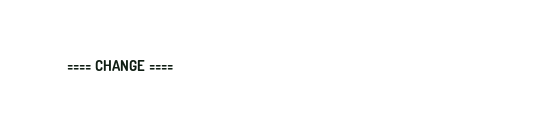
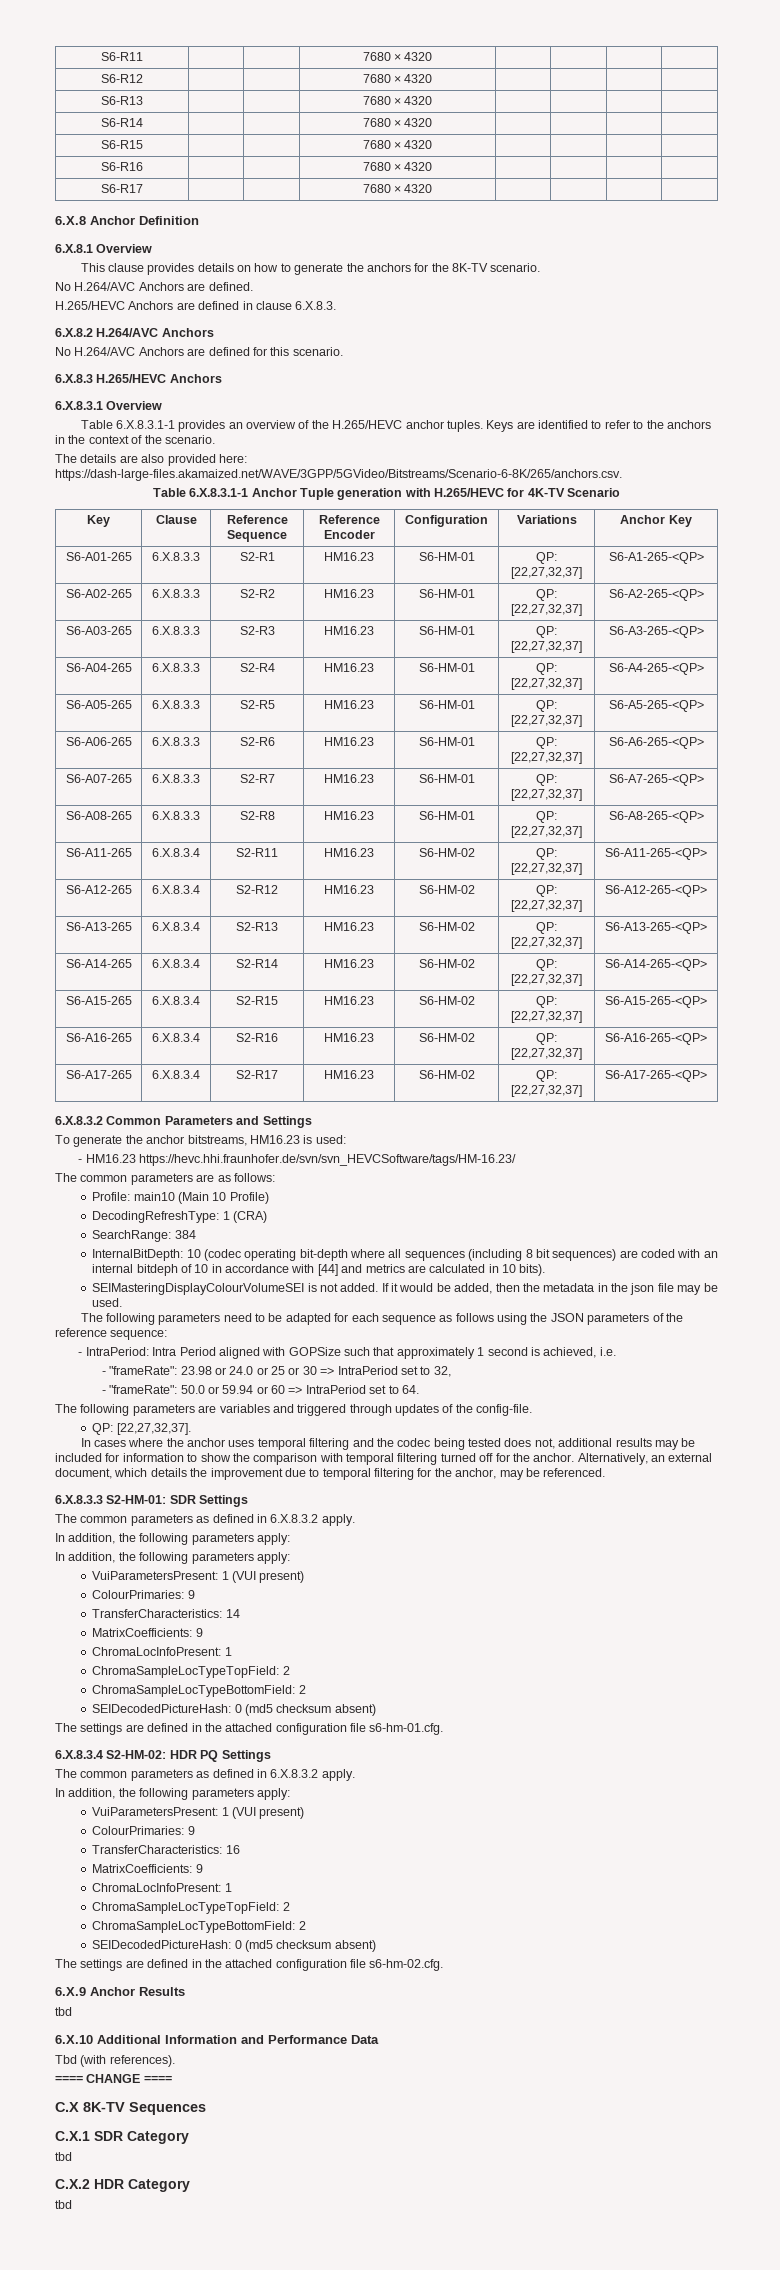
[67,60,173,71] ==== CHANGE ==== -> [101,52,143,61] [362,52,433,61] [101,74,143,83] [362,74,433,83] [101,96,143,105] [362,96,433,105] [101,118,143,127] [362,118,433,127] [101,140,143,149] [362,140,433,149] [101,162,143,171] [362,162,433,171] [101,184,143,193] [362,184,433,193] [55,216,199,225] [55,244,153,253] [80,263,541,275] [55,282,253,291] [55,301,337,310] [55,328,214,337] [55,347,343,356] [55,374,222,383] [55,401,163,410] [80,420,711,432] [55,435,215,444] [55,454,247,466] [55,469,622,481] [152,488,621,500] [87,515,110,527] [155,515,197,524] [226,515,288,524] [227,530,287,542] [318,515,380,524] [323,530,375,539] [404,515,488,527] [516,515,577,524] [620,515,692,527] [65,552,132,561] [152,552,200,561] [239,552,275,561] [323,552,374,561] [418,552,475,561] [536,552,557,564] [510,567,582,579] [608,552,704,564] [65,589,132,598] [152,589,200,598] [239,589,275,598] [323,589,374,598] [418,589,475,598] [536,589,557,601] [510,604,582,616] [608,589,704,601] [65,626,132,635] [152,626,200,635] [239,626,275,635] [323,626,374,635] [418,626,475,635] [536,626,557,638] [510,641,582,653] [608,626,704,638] [65,663,132,672] [152,663,200,672] [239,663,275,672] [323,663,374,672] [418,663,475,672] [536,663,557,675] [510,678,582,690] [608,663,704,675] [65,700,132,709] [152,700,200,709] [239,700,275,709] [323,700,374,709] [418,700,475,709] [536,700,557,712] [510,715,582,727] [608,700,704,712] [65,737,132,746] [152,737,200,746] [239,737,275,746] [323,737,374,746] [418,737,475,746] [536,737,557,749] [510,752,582,764] [608,737,704,749] [65,774,132,783] [152,774,200,783] [239,774,275,783] [323,774,374,783] [418,774,475,783] [536,774,557,786] [510,789,582,801] [608,774,704,786] [65,811,132,820] [152,811,200,820] [239,811,275,820] [323,811,374,820] [418,811,475,820] [536,811,557,823] [510,826,582,838] [608,811,704,823] [65,848,132,857] [152,848,200,857] [236,848,278,857] [323,848,374,857] [418,848,475,857] [536,848,557,860] [510,863,582,875] [605,848,707,860] [65,885,132,894] [152,885,200,894] [236,885,278,894] [323,885,374,894] [418,885,475,894] [536,885,557,897] [510,900,582,912] [605,885,707,897] [65,922,132,931] [152,922,200,931] [236,922,278,931] [323,922,374,931] [418,922,475,931] [536,922,557,934] [510,937,582,949] [605,922,707,934] [65,959,132,968] [152,959,200,968] [236,959,278,968] [323,959,374,968] [418,959,475,968] [536,959,557,971] [510,974,582,986] [605,959,707,971] [65,996,132,1005] [152,996,200,1005] [236,996,278,1005] [323,996,374,1005] [418,996,475,1005] [536,996,557,1008] [510,1011,582,1023] [605,996,707,1008] [65,1033,132,1042] [152,1033,200,1042] [236,1033,278,1042] [323,1033,374,1042] [418,1033,475,1042] [536,1033,557,1045] [510,1048,582,1060] [605,1033,707,1045] [65,1070,132,1079] [152,1070,200,1079] [236,1070,278,1079] [323,1070,374,1079] [418,1070,475,1079] [536,1070,557,1082] [510,1085,582,1097] [605,1070,707,1082] [55,1116,312,1128] [55,1135,346,1147] [78,1154,517,1166] [55,1173,275,1185] [92,1192,269,1204] [92,1211,267,1223] [92,1230,196,1242] [92,1249,718,1261] [92,1264,546,1276] [92,1283,718,1295] [92,1298,123,1307] [80,1313,683,1325] [55,1328,168,1340] [78,1347,616,1359] [101,1366,451,1377] [101,1385,419,1394] [55,1404,533,1416] [92,1423,191,1435] [80,1438,696,1450] [55,1453,713,1465] [55,1468,606,1480] [55,1495,249,1507] [55,1514,355,1526] [55,1533,290,1545] [55,1552,290,1564] [92,1571,305,1583] [92,1590,195,1599] [92,1609,240,1618] [92,1628,203,1637] [92,1647,232,1656] [92,1666,290,1678] [92,1685,306,1697] [92,1704,376,1716] [55,1723,444,1735] [55,1750,271,1762] [55,1769,355,1781] [55,1788,290,1800] [92,1807,305,1819] [92,1826,195,1835] [92,1845,240,1854] [92,1864,203,1873] [92,1883,232,1892] [92,1902,290,1914] [92,1921,306,1933] [92,1940,376,1952] [55,1959,444,1971] [55,1987,185,1996] [55,2007,72,2016] [55,2035,379,2044] [55,2055,175,2067] [55,2074,172,2083] [55,2102,206,2115] [55,2131,189,2144] [55,2152,72,2161] [55,2179,190,2192] [55,2200,72,2209] S6-R11 | | | 7680 × 4320 | | | | // S6-R12 | | | 7680 × 4320 | | | | // S6-R13 | | | 7680 × 4320 | | | | // S6-R14 | | | 7680 × 4320 | | | | // S6-R15 | | | 7680 × 4320 | | | | // S6-R16 | | | 7680 × 4320 | | | | // S6-R17 | | | 7680 × 4320 | | | | // 6.X.8 Anchor Definition // 6.X.8.1 Overview // This clause provides details on how to generate the anchors for the 8K-TV scenario. // No H.264/AVC Anchors are defined. // H.265/HEVC Anchors are defined in clause 6.X.8.3. // 6.X.8.2 H.264/AVC Anchors // No H.264/AVC Anchors are defined for this scenario. // 6.X.8.3 H.265/HEVC Anchors // 6.X.8.3.1 Overview // Table 6.X.8.3.1-1 provides an overview of the H.265/HEVC anchor tuples. Keys are identified to refer to the anchors in the context of the scenario. // The details are also provided here: https://dash-large-files.akamaized.net/WAVE/3GPP/5GVideo/Bitstreams/Scenario-6-8K/265/anchors.csv. // Table 6.X.8.3.1-1 Anchor Tuple generation with H.265/HEVC for 4K-TV Scenario // Key | Clause | Reference Sequence | Reference Encoder | Configuration | Variations | Anchor Key // S6-A01-265 | 6.X.8.3.3 | S2-R1 | HM16.23 | S6-HM-01 | QP: [22,27,32,37] | S6-A1-265-<QP> // S6-A02-265 | 6.X.8.3.3 | S2-R2 | HM16.23 | S6-HM-01 | QP: [22,27,32,37] | S6-A2-265-<QP> // S6-A03-265 | 6.X.8.3.3 | S2-R3 | HM16.23 | S6-HM-01 | QP: [22,27,32,37] | S6-A3-265-<QP> // S6-A04-265 | 6.X.8.3.3 | S2-R4 | HM16.23 | S6-HM-01 | QP: [22,27,32,37] | S6-A4-265-<QP> // S6-A05-265 | 6.X.8.3.3 | S2-R5 | HM16.23 | S6-HM-01 | QP: [22,27,32,37] | S6-A5-265-<QP> // S6-A06-265 | 6.X.8.3.3 | S2-R6 | HM16.23 | S6-HM-01 | QP: [22,27,32,37] | S6-A6-265-<QP> // S6-A07-265 | 6.X.8.3.3 | S2-R7 | HM16.23 | S6-HM-01 | QP: [22,27,32,37] | S6-A7-265-<QP> // S6-A08-265 | 6.X.8.3.3 | S2-R8 | HM16.23 | S6-HM-01 | QP: [22,27,32,37] | S6-A8-265-<QP> // S6-A11-265 | 6.X.8.3.4 | S2-R11 | HM16.23 | S6-HM-02 | QP: [22,27,32,37] | S6-A11-265-<QP> // S6-A12-265 | 6.X.8.3.4 | S2-R12 | HM16.23 | S6-HM-02 | QP: [22,27,32,37] | S6-A12-265-<QP> // S6-A13-265 | 6.X.8.3.4 | S2-R13 | HM16.23 | S6-HM-02 | QP: [22,27,32,37] | S6-A13-265-<QP> // S6-A14-265 | 6.X.8.3.4 | S2-R14 | HM16.23 | S6-HM-02 | QP: [22,27,32,37] | S6-A14-265-<QP> // S6-A15-265 | 6.X.8.3.4 | S2-R15 | HM16.23 | S6-HM-02 | QP: [22,27,32,37] | S6-A15-265-<QP> // S6-A16-265 | 6.X.8.3.4 | S2-R16 | HM16.23 | S6-HM-02 | QP: [22,27,32,37] | S6-A16-265-<QP> // S6-A17-265 | 6.X.8.3.4 | S2-R17 | HM16.23 | S6-HM-02 | QP: [22,27,32,37] | S6-A17-265-<QP> // 6.X.8.3.2 Common Parameters and Settings // To generate the anchor bitstreams, HM16.23 is used: // - HM16.23 https://hevc.hhi.fraunhofer.de/svn/svn_HEVCSoftware/tags/HM-16.23/ // The common parameters are as follows: // Profile: main10 (Main 10 Profile) // DecodingRefreshType: 1 (CRA) // SearchRange: 384 // InternalBitDepth: 10 (codec operating bit-depth where all sequences (including 8 bit sequences) are coded with an internal bitdeph of 10 in accordance with [44] and metrics are calculated in 10 bits). // SEIMasteringDisplayColourVolumeSEI is not added. If it would be added, then the metadata in the json file may be used. // The following parameters need to be adapted for each sequence as follows using the JSON parameters of the reference sequence: // - IntraPeriod: Intra Period aligned with GOPSize such that approximately 1 second is achieved, i.e. // - "frameRate": 23.98 or 24.0 or 25 or 30 => IntraPeriod set to 32, // - "frameRate": 50.0 or 59.94 or 60 => IntraPeriod set to 64. // The following parameters are variables and triggered through updates of the config-file. // QP: [22,27,32,37]. // In cases where the anchor uses temporal filtering and the codec being tested does not, additional results may be included for information to show the comparison with temporal filtering turned off for the anchor. Alternatively, an external document, which details the improvement due to temporal filtering for the anchor, may be referenced. // 6.X.8.3.3 S2-HM-01: SDR Settings // The common parameters as defined in 6.X.8.3.2 apply. // In addition, the following parameters apply: // In addition, the following parameters apply: // VuiParametersPresent: 1 (VUI present) // ColourPrimaries: 9 // TransferCharacteristics: 14 // MatrixCoefficients: 9 // ChromaLocInfoPresent: 1 // ChromaSampleLocTypeTopField: 2 // ChromaSampleLocTypeBottomField: 2 // SEIDecodedPictureHash: 0 (md5 checksum absent) // The settings are defined in the attached configuration file s6-hm-01.cfg. // 6.X.8.3.4 S2-HM-02: HDR PQ Settings // The common parameters as defined in 6.X.8.3.2 apply. // In addition, the following parameters apply: // VuiParametersPresent: 1 (VUI present) // ColourPrimaries: 9 // TransferCharacteristics: 16 // MatrixCoefficients: 9 // ChromaLocInfoPresent: 1 // ChromaSampleLocTypeTopField: 2 // ChromaSampleLocTypeBottomField: 2 // SEIDecodedPictureHash: 0 (md5 checksum absent) // The settings are defined in the attached configuration file s6-hm-02.cfg. // 6.X.9 Anchor Results // tbd // 6.X.10 Additional Information and Performance Data // Tbd (with references). // ==== CHANGE ==== // C.X 8K-TV Sequences // C.X.1 SDR Category // tbd // C.X.2 HDR Category // tbd

